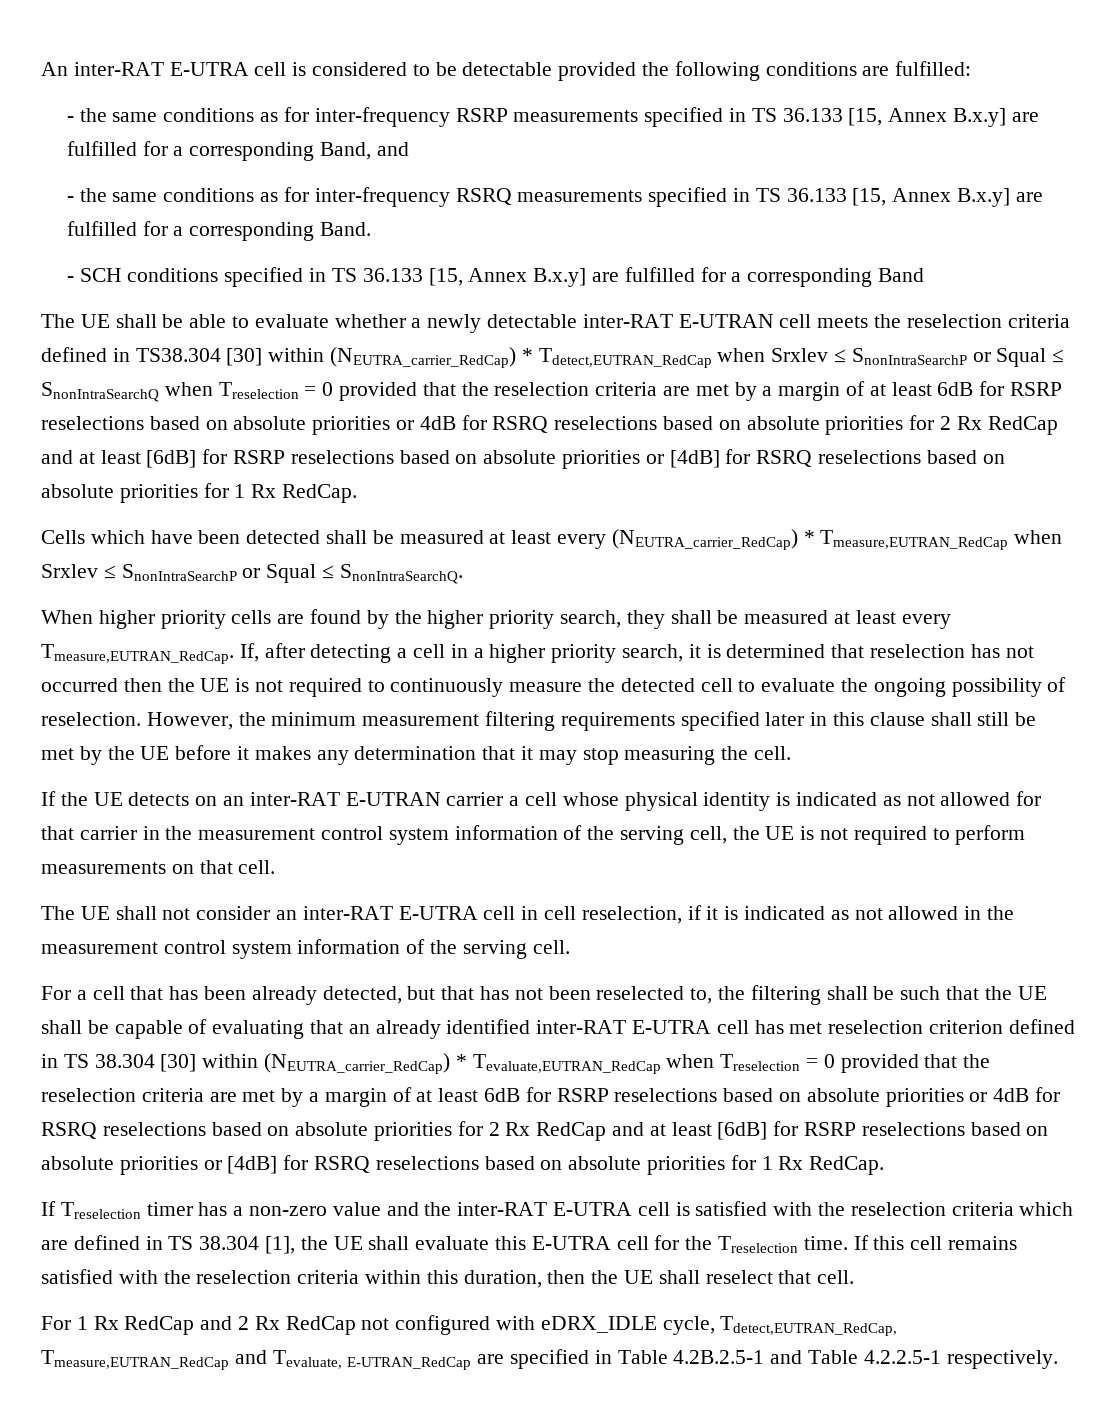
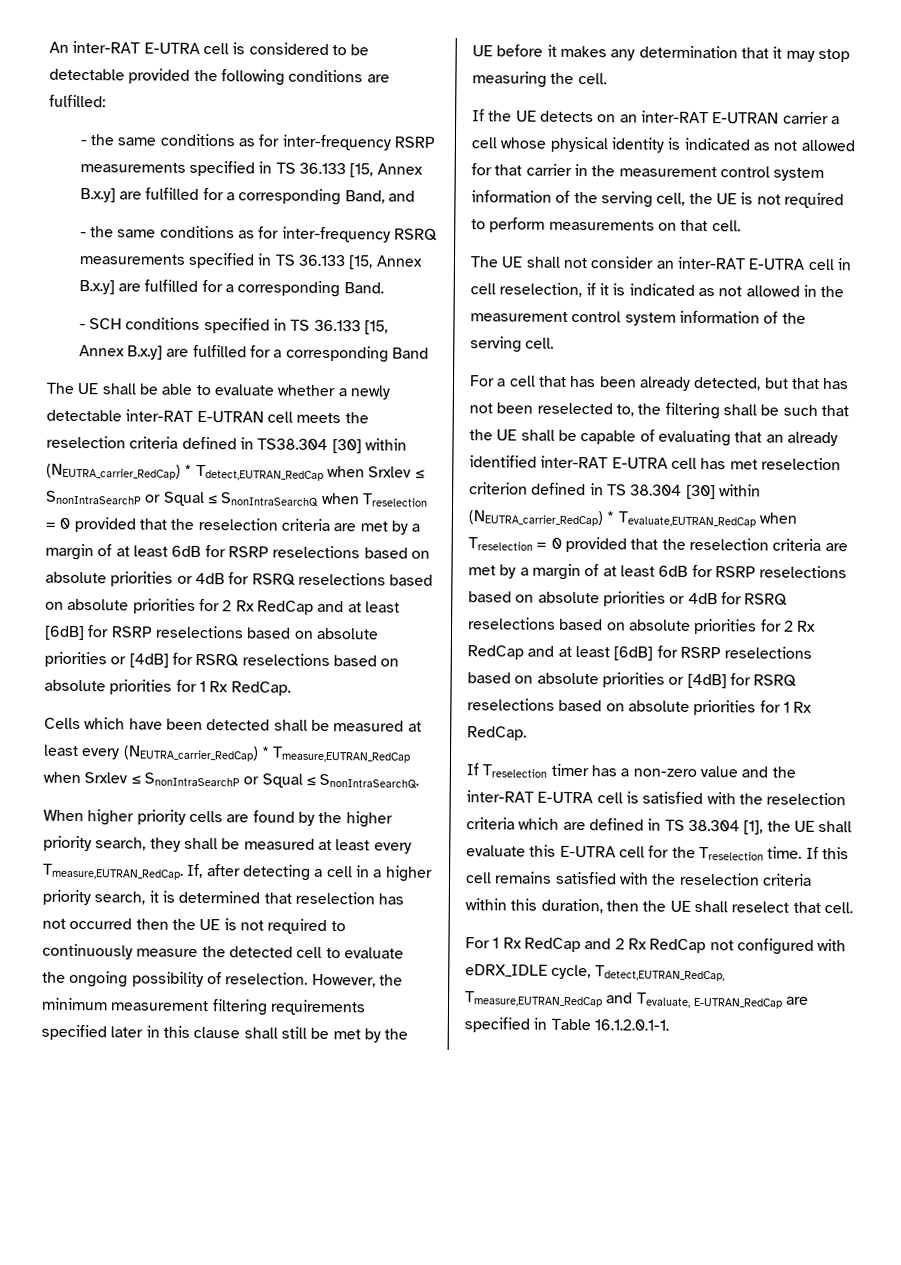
[673,1350,1058,1369] 4.2B.2.5-1 and Table 4.2.2.5-1 respectively. -> [593,1019,669,1031] 16.1.2.0.1-1.

